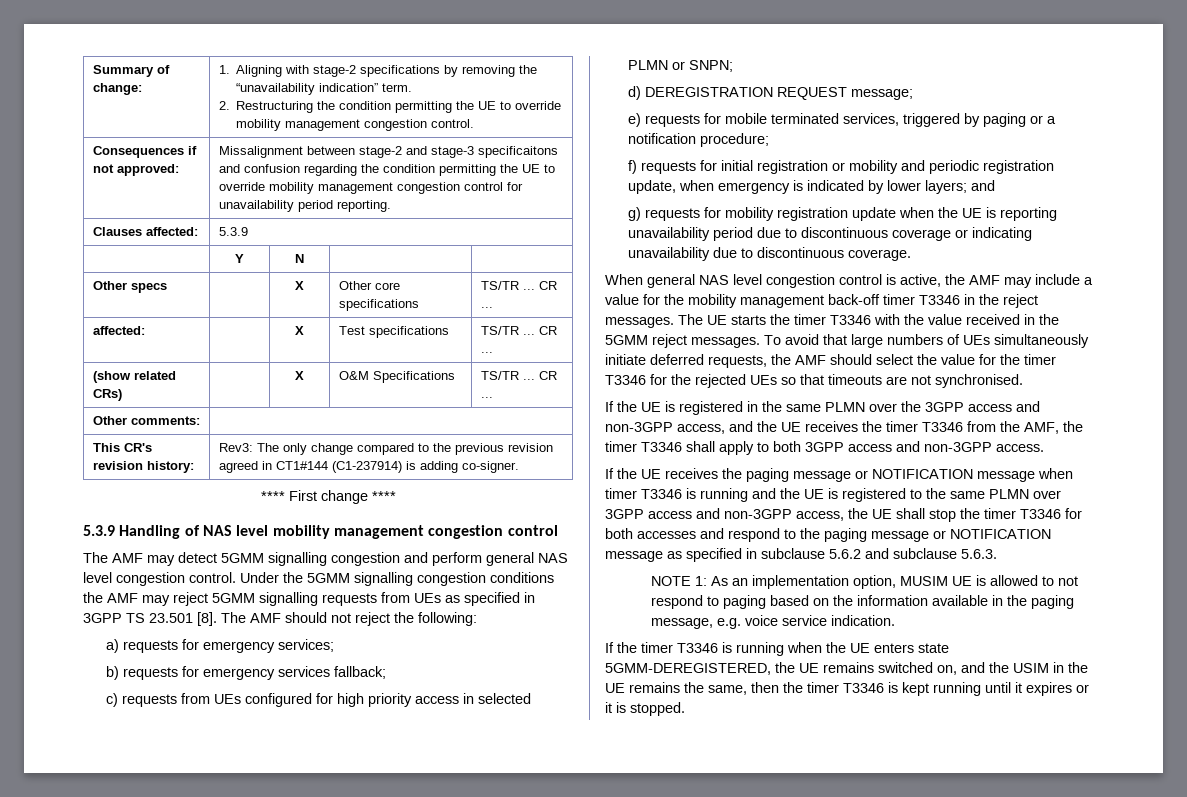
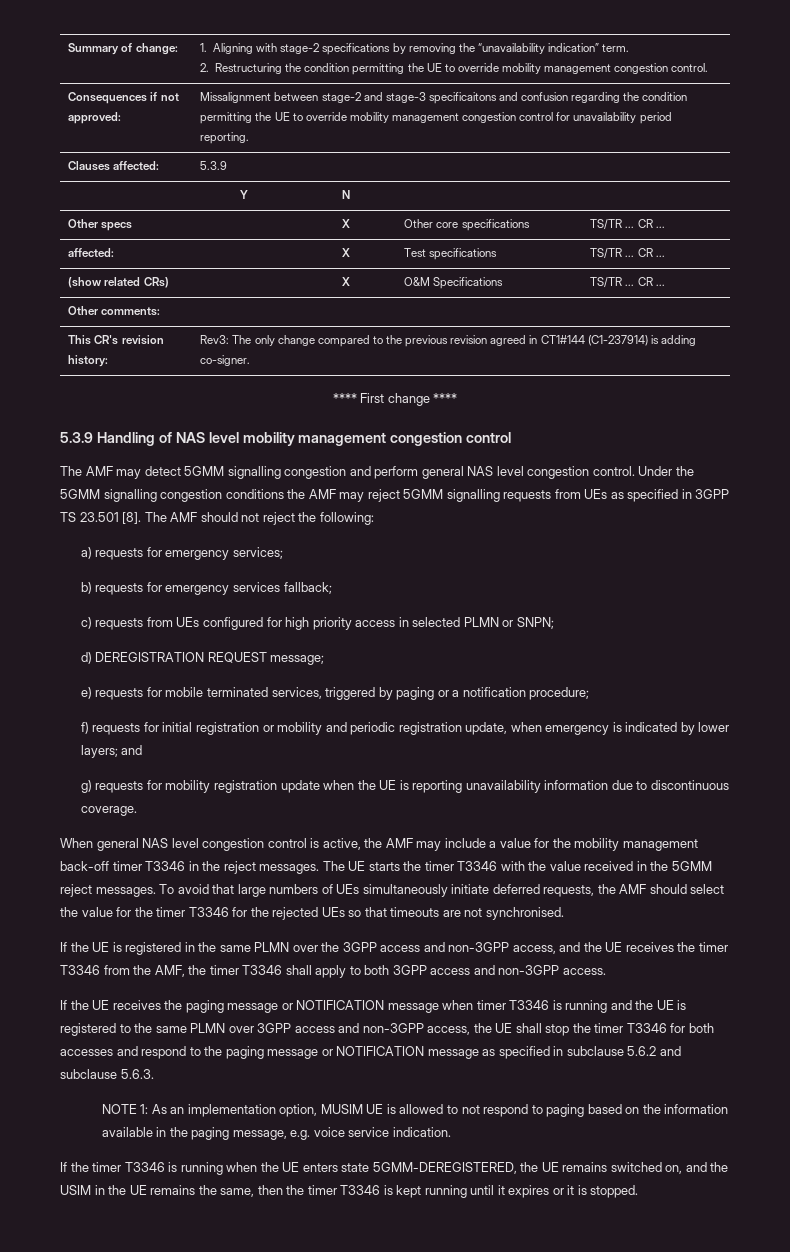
[712,227,1032,241] [627,247,710,261] period due to discontinuous coverage or indicating unavailability -> [544,780,609,790] information

